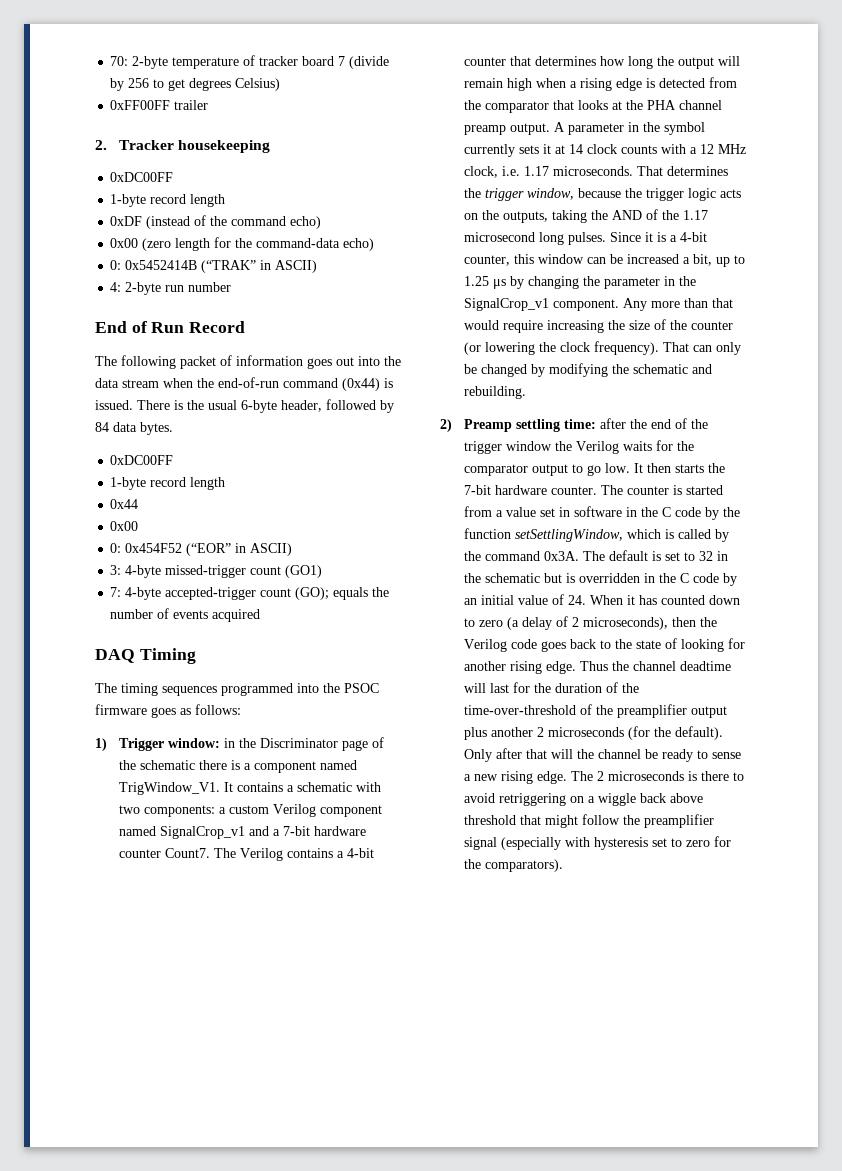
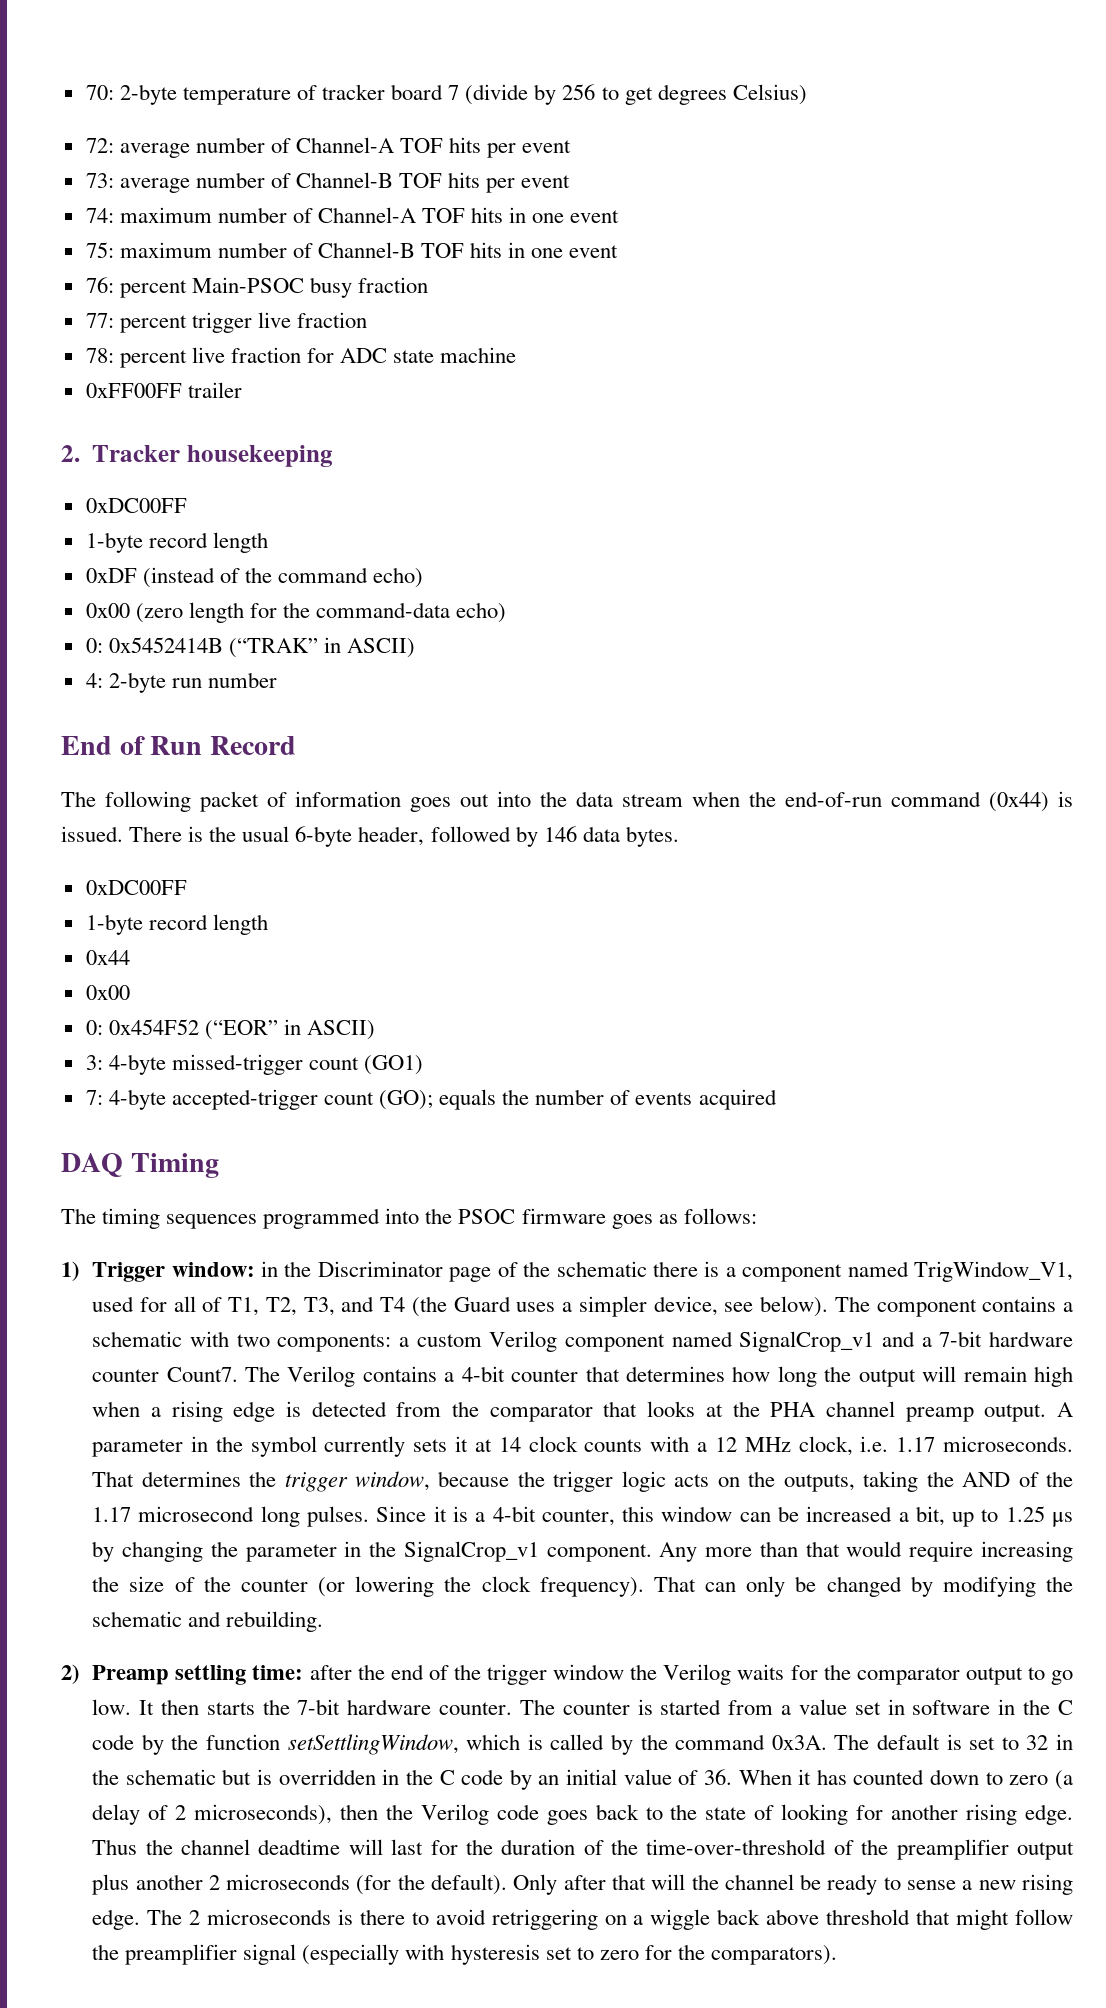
(281, 84) none -> [85,137,572,158] [85,172,571,193] [85,207,620,223] [85,242,619,258] [85,277,429,298] [85,312,368,333] [85,347,517,368] // 72: average number of Channel-A TOF hits per event // 73: average number of Channel-B TOF hits per event // 74: maximum number of Channel-A TOF hits in one event // 75: maximum number of Channel-B TOF hits in one event // 76: percent Main-PSOC busy fraction // 77: percent trigger live fraction // 78: percent live fraction for ADC state machine
[95,422,109,432] 84 -> [543,826,577,842] 146
[119,782,234,795] TrigWindow_V1. It -> [913,1261,1073,1282] [92,1296,977,1317] TrigWindow_V1, used for all of T1, T2, T3, and T4 (the Guard uses a simpler device, see below). The component
[568,595,587,605] 24. -> [703,1769,732,1785] 36.

